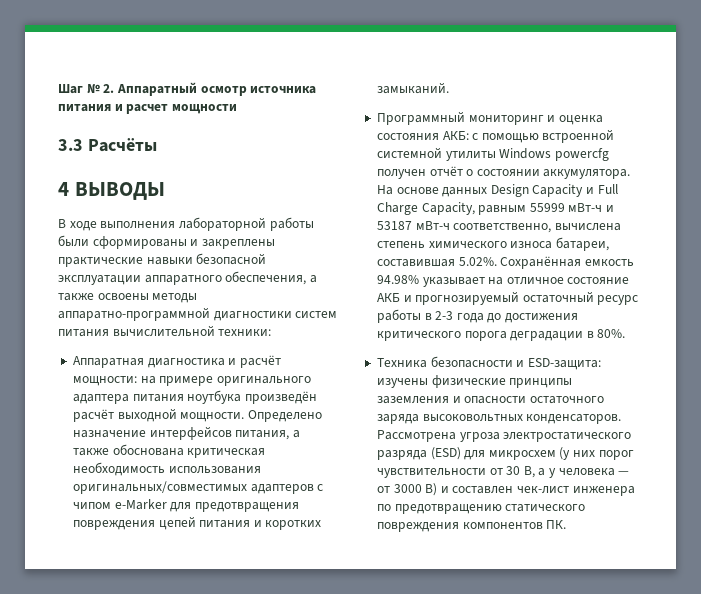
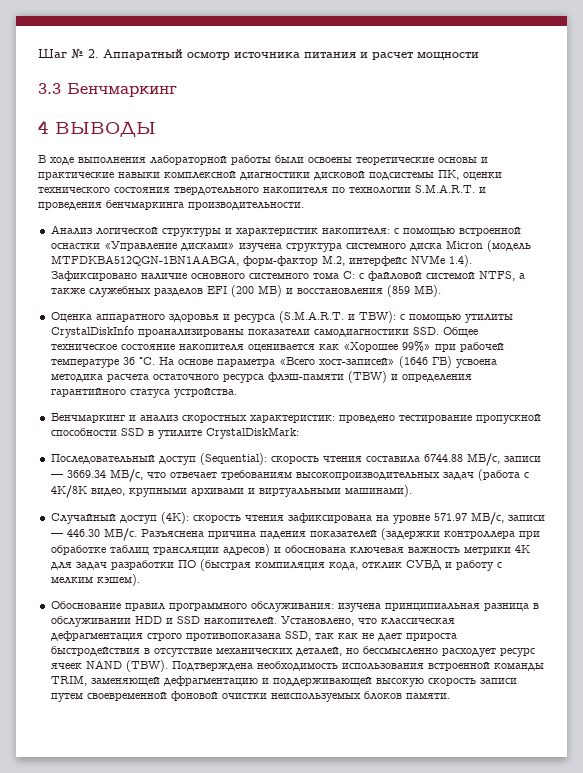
[87,138,157,152] Расчёты -> [67,83,177,97] Бенчмаркинг
[92,236,275,249] [58,253,267,267] [58,271,317,285] [58,293,198,303] [58,307,338,321] [58,325,272,337] [72,355,281,368] [72,376,311,386] [72,390,317,404] [72,408,322,422] [72,426,300,440] [72,444,266,458] [72,462,261,476] [72,481,324,494] [72,499,299,512] [72,516,322,530] [376,82,449,94] [376,111,603,125] [376,129,615,143] [376,147,609,161] [376,166,631,179] [376,184,618,197] [376,202,615,215] [376,221,621,233] [376,237,609,251] [376,256,634,269] [376,275,630,287] [376,291,639,305] [376,309,579,323] [376,329,626,341] [376,356,601,370] [376,375,573,388] [376,396,604,404] [376,414,622,424] [376,430,632,442] [376,447,634,460] [376,466,630,478] [376,483,635,496] [376,504,586,514] [376,520,567,532] сформированы и закреплены практические навыки безопасной эксплуатации аппаратного обеспечения, а также освоены методы аппаратно-программной диагностики систем питания вычислительной техники: // Аппаратная диагностика и расчёт мощности: на примере оригинального адаптера питания ноутбука произведён расчёт выходной мощности. Определено назначение интерфейсов питания, а также обоснована критическая необходимость использования оригинальных/совместимых адаптеров с чипом e-Marker для предотвращения повреждения цепей питания и коротких замыканий. // Программный мониторинг и оценка состояния АКБ: с помощью встроенной системной утилиты Windows powercfg получен отчёт о состоянии аккумулятора. На основе данных Design Capacity и Full Charge Capacity, равным 55999 мВт-ч и 53187 мВт-ч соответственно, вычислена степень химического износа батареи, составившая 5.02%. Сохранённая емкость 94.98% указывает на отличное состояние АКБ и прогнозируемый остаточный ресурс работы в 2-3 года до достижения критического порога деградации в 80%. // Техника безопасности и ESD-защита: изучены физические принципы заземления и опасности остаточного заряда высоковольтных конденсаторов. Рассмотрена угроза электростатического разряда (ESD) для микросхем (у них порог чувствительности от 30 В, а у человека — от 3000 В) и составлен чек-лист инженера по предотвращению статического повреждения компонентов ПК. -> [308,157,488,165] [38,170,502,180] [38,184,486,195] [38,200,304,210] [50,225,521,237] [50,240,531,252] [50,255,472,267] [50,271,525,281] [50,285,441,297] [50,311,513,323] [50,326,478,338] [50,341,504,352] [50,356,497,368] [50,371,472,383] [50,388,237,398] [50,413,541,424] [50,427,299,439] [50,453,541,466] [50,469,529,482] [50,485,412,498] [50,512,545,525] [50,528,540,541] [50,544,530,556] [50,559,502,571] [50,574,140,586] [50,601,539,612] [50,616,455,627] [50,631,457,641] [50,646,535,657] [50,660,544,672] [50,675,517,687] [50,691,450,702] освоены теоретические основы и практические навыки комплексной диагностики дисковой подсистемы ПК, оценки технического состояния твердотельного накопителя по технологии S.M.A.R.T. и проведения бенчмаркинга производительности. // Анализ логической структуры и характеристик накопителя: с помощью встроенной оснастки «Управление дисками» изучена структура системного диска Micron (модель MTFDKBA512QGN-1BN1AABGA, форм-фактор M.2, интерфейс NVMe 1.4). Зафиксировано наличие основного системного тома C: с файловой системой NTFS, а также служебных разделов EFI (200 МБ) и восстановления (859 МБ). // Оценка аппаратного здоровья и ресурса (S.M.A.R.T. и TBW): с помощью утилиты CrystalDiskInfo проанализированы показатели самодиагностики SSD. Общее техническое состояние накопителя оценивается как «Хорошее 99%» при рабочей температуре 36 °C. На основе параметра «Всего хост-записей» (1646 ГБ) усвоена методика расчета остаточного ресурса флэш-памяти (TBW) и определения гарантийного статуса устройства. // Бенчмаркинг и анализ скоростных характеристик: проведено тестирование пропускной способности SSD в утилите CrystalDiskMark: // Последовательный доступ (Sequential): скорость чтения составила 6744.88 МБ/с, записи — 3669.34 МБ/с, что отвечает требованиям высокопроизводительных задач (работа с 4K/8K видео, крупными архивами и виртуальными машинами). // Случайный доступ (4K): скорость чтения зафиксирована на уровне 571.97 МБ/с, записи — 446.30 МБ/с. Разъяснена причина падения показателей (задержки контроллера при обработке таблиц трансляции адресов) и обоснована ключевая важность метрики 4K для задач разработки ПО (быстрая компиляция кода, отклик СУБД и работу с мелким кэшем). // Обоснование правил программного обслуживания: изучена принципиальная разница в обслуживании HDD и SSD накопителей. Установлено, что классическая дефрагментация строго противопоказана SSD, так как не дает прироста быстродействия в отсутствие механических деталей, но бессмысленно расходует ресурс ячеек NAND (TBW). Подтверждена необходимость использования встроенной команды TRIM, заменяющей дефрагментацию и поддерживающей высокую скорость записи путем своевременной фоновой очистки неиспользуемых блоков памяти.

